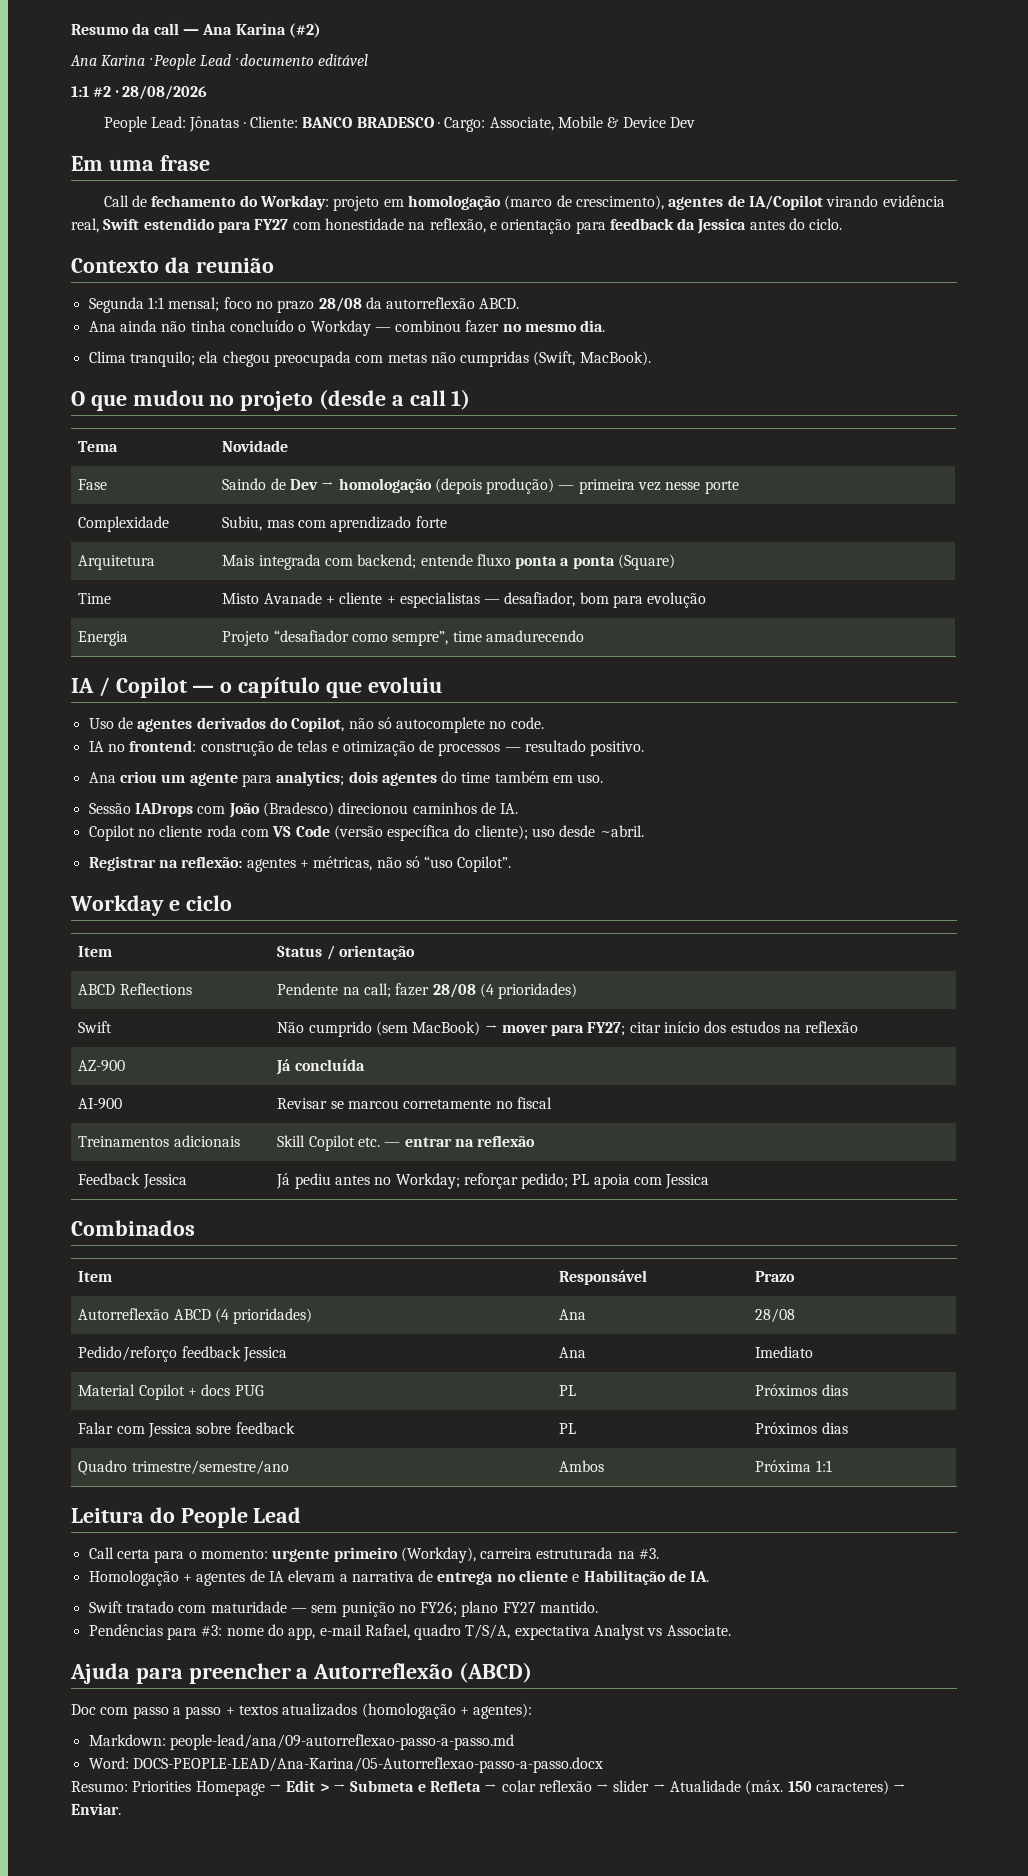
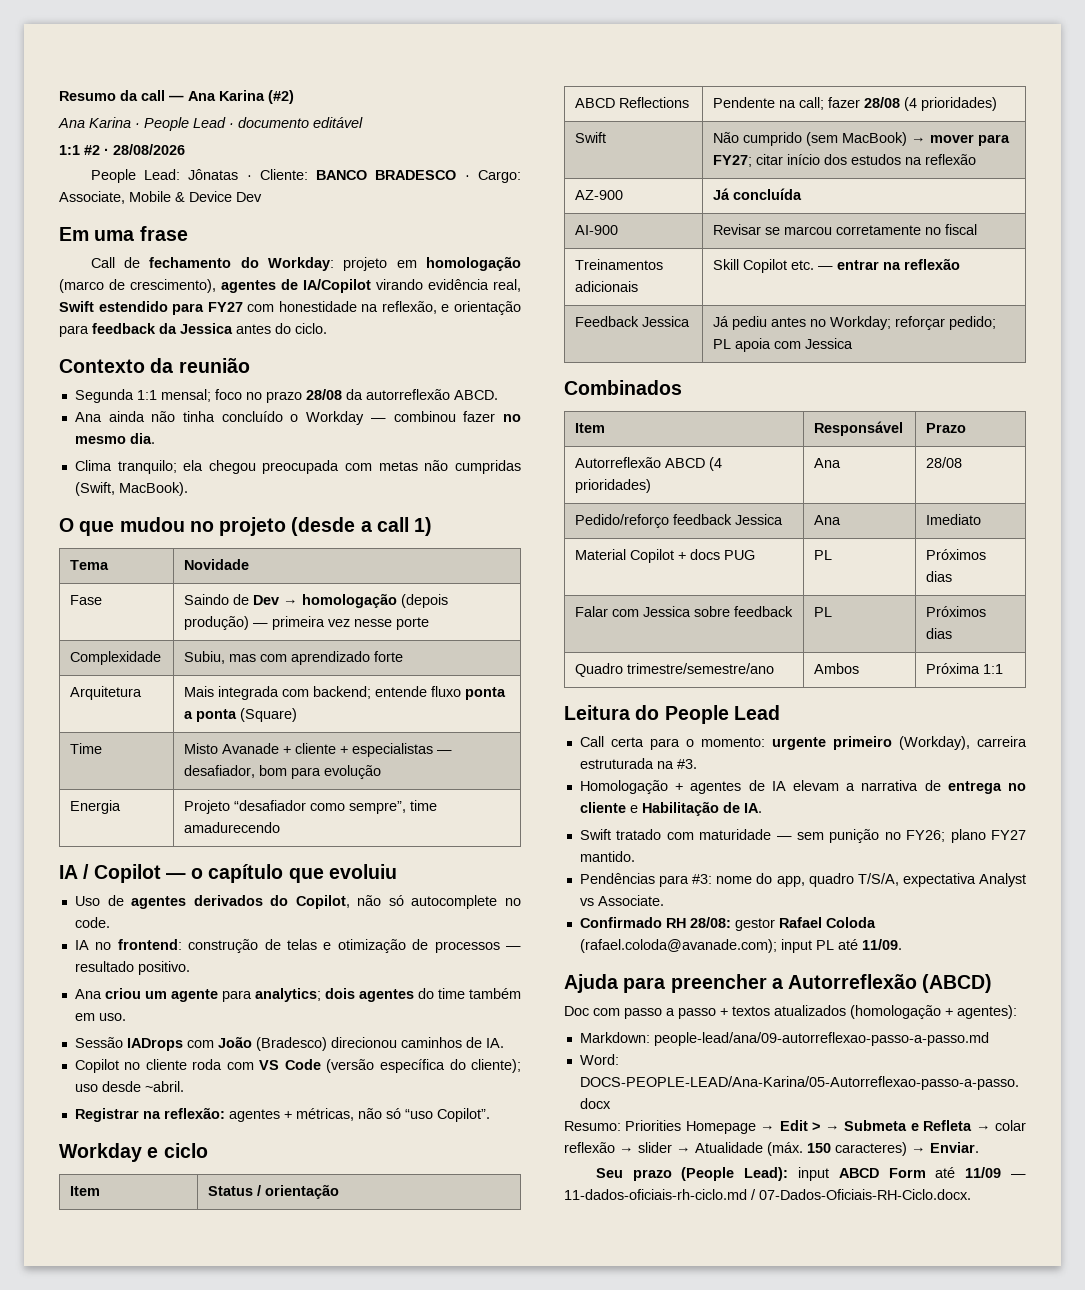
[319,1624,410,1639] e-mail Rafael, -> (805, 881) none
(731, 1630) none -> [579,917,876,931] [579,939,902,953] // Confirmado RH 28/08: gestor Rafael Coloda (rafael.coloda@avanade.com); input PL até 11/09.
(121, 1809) none -> [595,1167,1026,1181] [564,1189,971,1200] // Seu prazo (People Lead): input ABCD Form até 11/09 — 11-dados-oficiais-rh-ciclo.md / 07-Dados-Oficiais-RH-Ciclo.docx.

